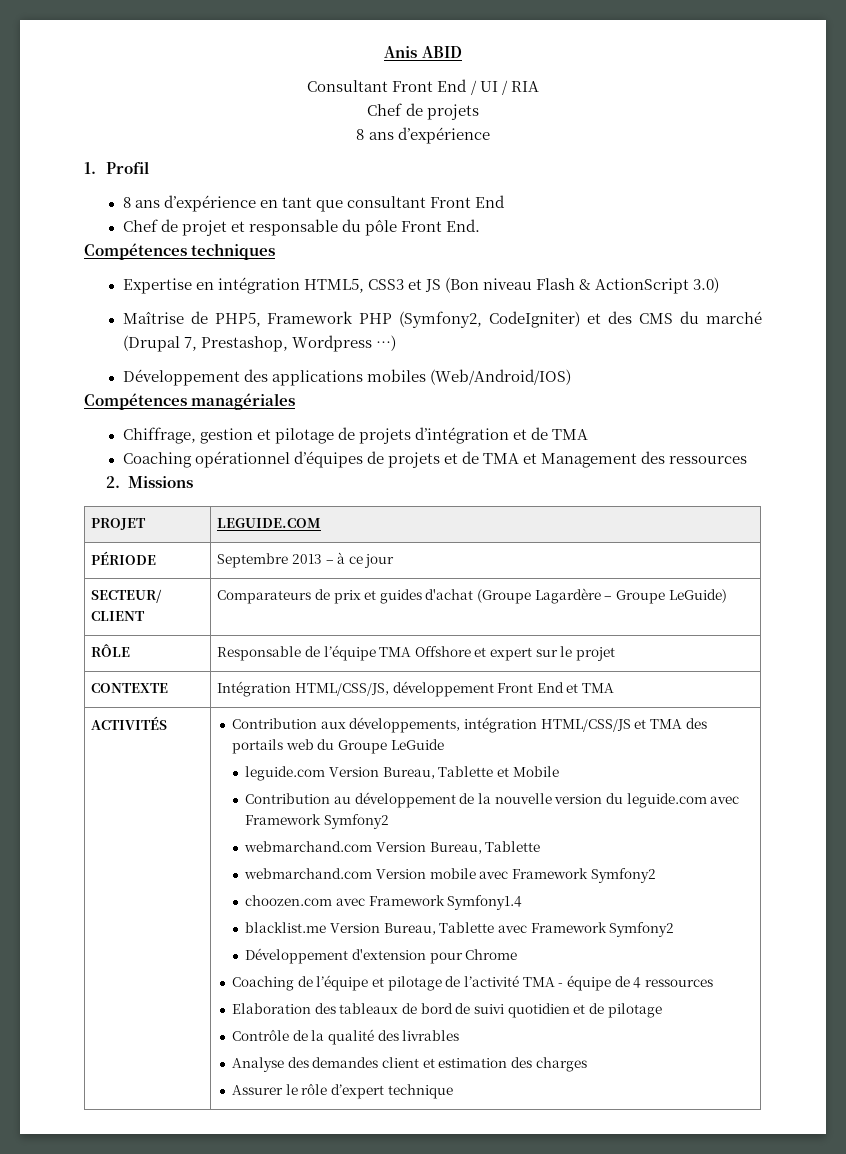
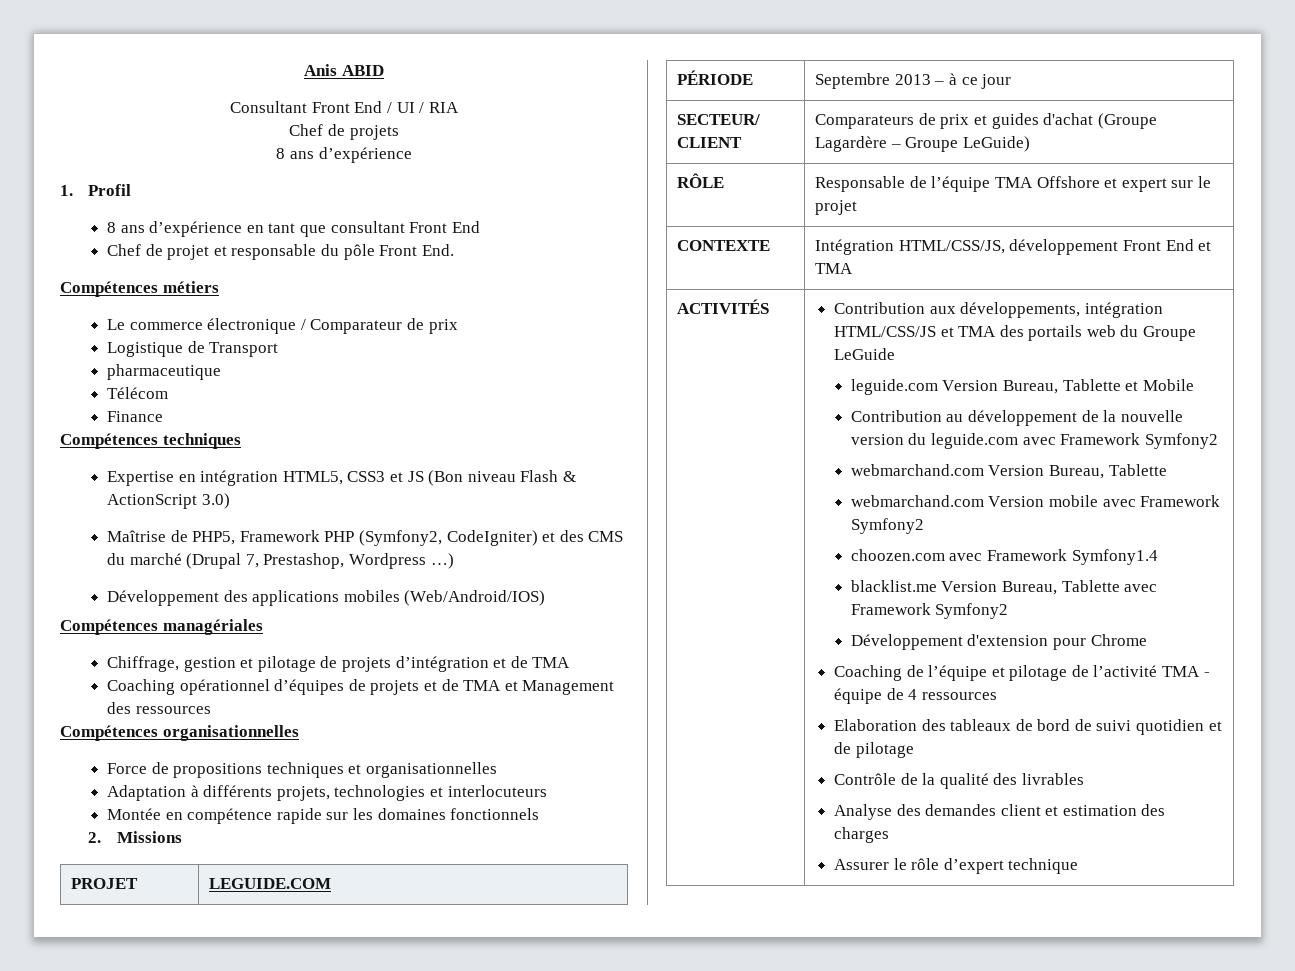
(481, 225) none -> [60,281,219,297] [106,318,458,334] [106,341,279,357] [106,364,221,380] [106,387,168,399] [106,411,163,422] // Compétences métiers // Le commerce électronique / Comparateur de prix // Logistique de Transport // pharmaceutique // Télécom // Finance
(748, 460) none -> [60,725,299,741] [106,762,497,778] [106,785,547,801] [106,808,540,824] // Compétences organisationnelles // Force de propositions techniques et organisationnelles // Adaptation à différents projets, technologies et interlocuteurs // Montée en compétence rapide sur les domaines fonctionnels

